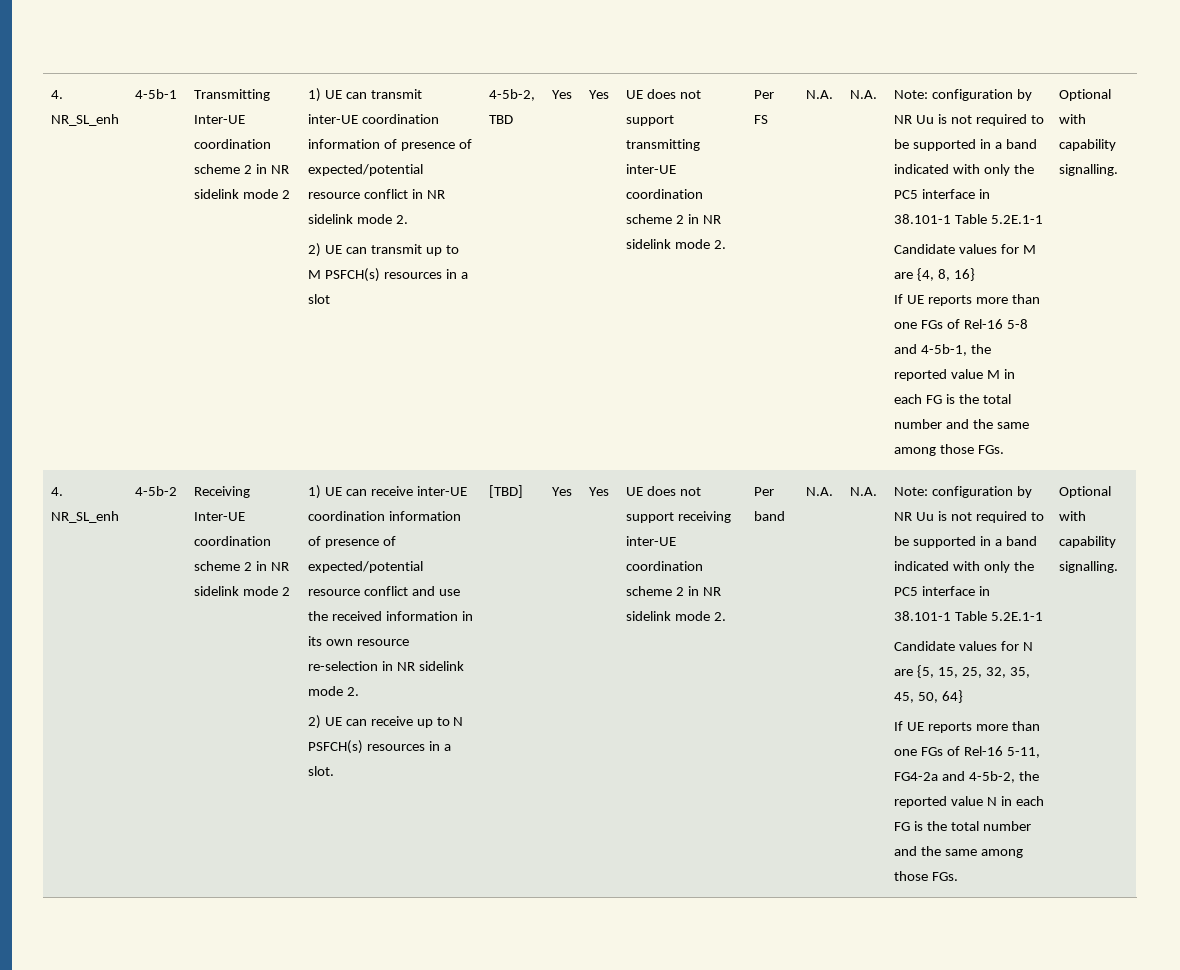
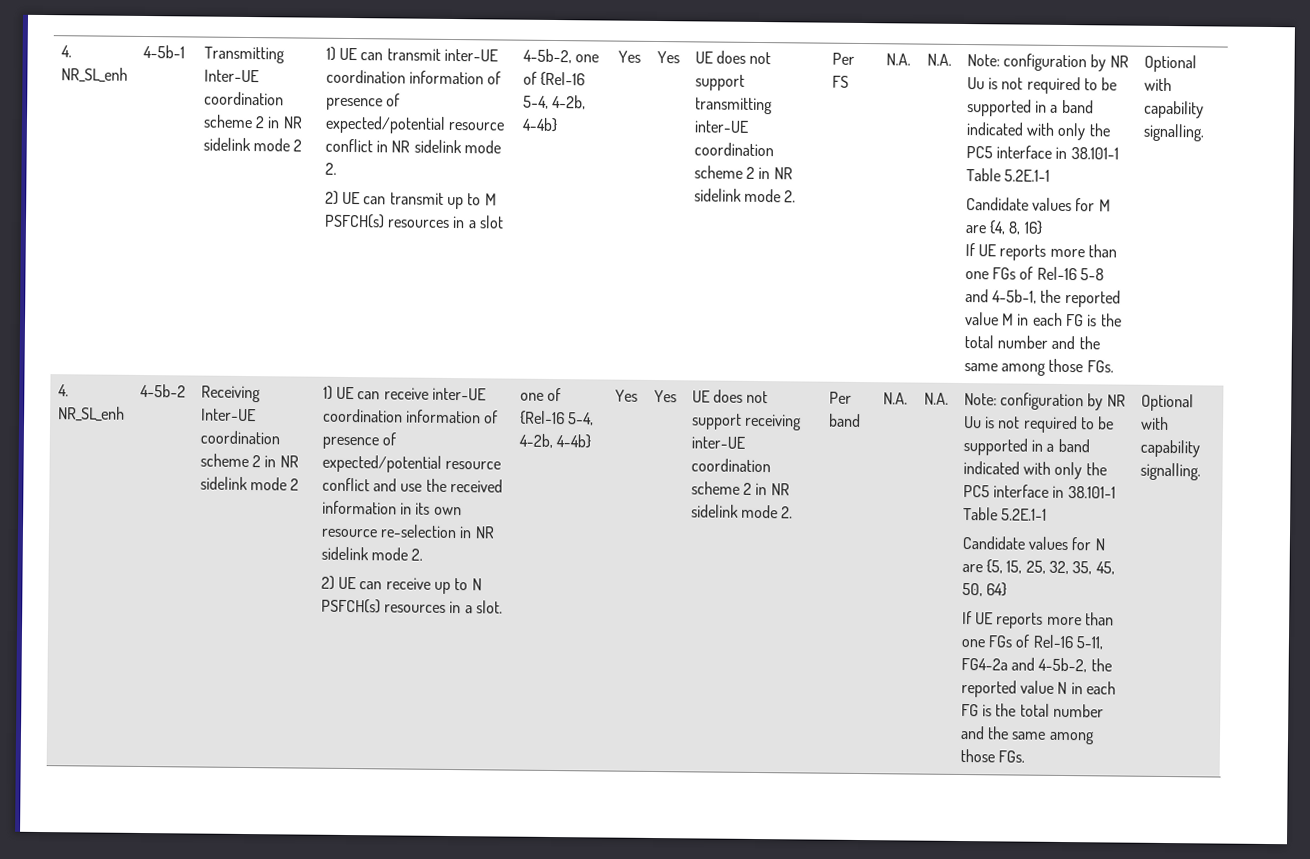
[488,115,513,124] TBD -> [575,54,600,63] [522,71,586,87] [522,94,587,110] [521,117,558,133] one of {Rel-16 5-4, 4-2b, 4-4b}
[488,485,523,498] [TBD] -> [519,387,562,402] [519,410,595,426] [518,433,592,449] one of {Rel-16 5-4, 4-2b, 4-4b}

